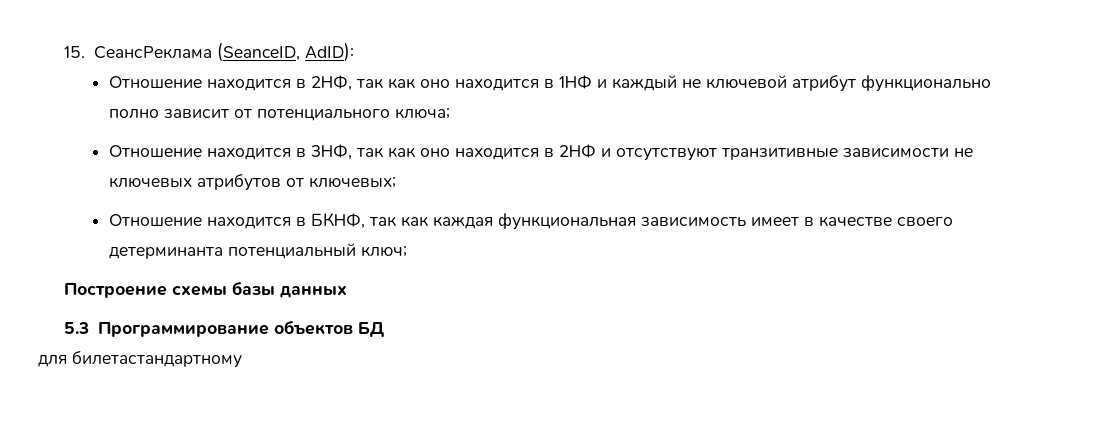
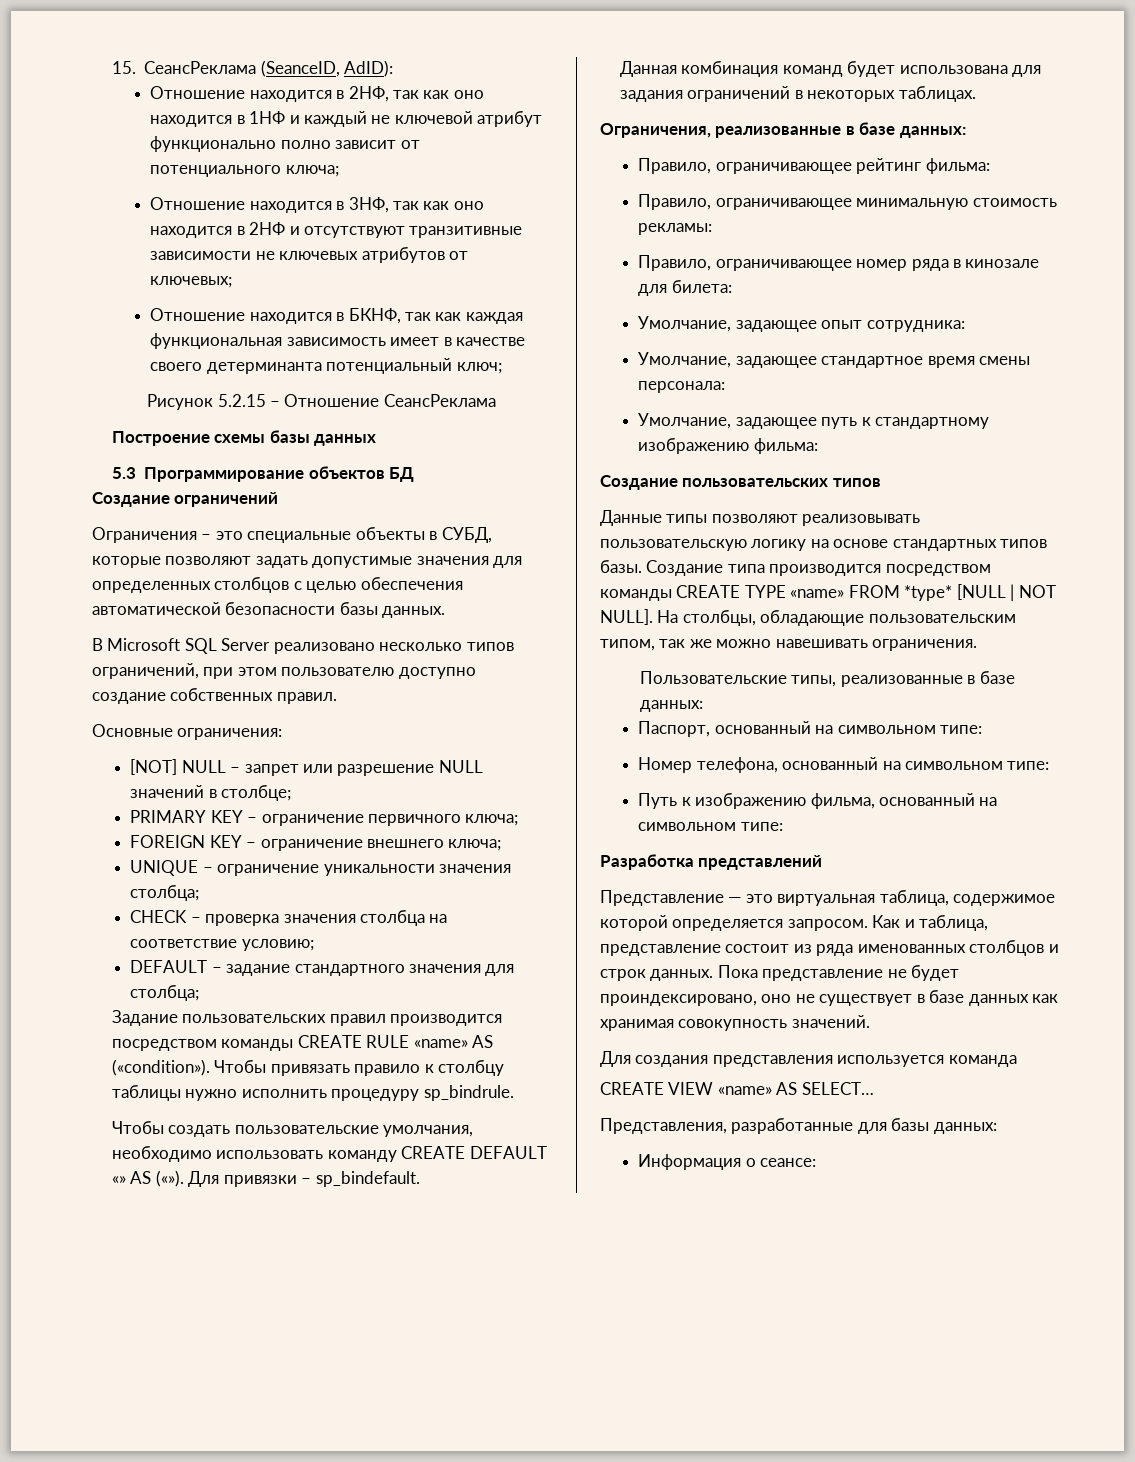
(408, 251) none -> [147,394,496,410] // Рисунок 5.2.15 – Отношение СеансРеклама
[38,350,242,368] для билетастандартному -> [92,492,279,507] [92,527,492,543] [92,556,523,568] [92,577,463,593] [92,602,446,618] [92,638,514,654] [92,663,476,679] [92,688,337,704] [92,724,283,740] [130,759,483,776] [130,785,292,801] [130,810,519,826] [130,835,502,851] [130,860,511,876] [130,885,200,901] [130,910,448,926] [130,939,314,951] [130,960,515,976] [130,985,200,1001] [112,1010,503,1026] [112,1035,494,1051] [112,1059,505,1076] [112,1085,514,1101] [112,1121,474,1137] [112,1146,547,1162] [112,1170,420,1187] [620,61,1042,77] [620,86,976,102] [600,122,966,138] [638,158,990,174] [638,194,1057,210] [638,223,713,235] [638,255,1040,271] [638,280,732,296] [638,316,965,332] [638,352,1030,368] [638,381,726,393] [638,413,989,429] [638,438,818,454] [600,475,881,490] [600,510,921,526] [600,539,1048,551] [600,560,991,576] [600,584,1056,601] [600,609,1016,626] [600,639,978,651] [640,671,1015,687] [640,700,704,712] [638,721,982,737] [638,757,1050,773] [638,793,998,809] [638,822,783,831] [600,854,823,870] [600,890,1056,906] [600,915,989,931] [600,940,1059,956] [600,965,960,981] [600,990,1059,1006] [600,1015,870,1031] [600,1051,1017,1067] [600,1082,874,1095] [600,1118,997,1134] [638,1154,817,1170] Создание ограничений // Ограничения – это специальные объекты в СУБД, которые позволяют задать допустимые значения для определенных столбцов с целью обеспечения автоматической безопасности базы данных. // В Microsoft SQL Server реализовано несколько типов ограничений, при этом пользователю доступно создание собственных правил. // Основные ограничения: // [NOT] NULL – запрет или разрешение NULL значений в столбце; // PRIMARY KEY – ограничение первичного ключа; // FOREIGN KEY – ограничение внешнего ключа; // UNIQUE – ограничение уникальности значения столбца; // CHECK – проверка значения столбца на соответствие условию; // DEFAULT – задание стандартного значения для столбца; // Задание пользовательских правил производится посредством команды CREATE RULE «name» AS («condition»). Чтобы привязать правило к столбцу таблицы нужно исполнить процедуру sp_bindrule. // Чтобы создать пользовательские умолчания, необходимо использовать команду CREATE DEFAULT «» AS («»). Для привязки – sp_bindefault. // Данная комбинация команд будет использована для задания ограничений в некоторых таблицах. // Ограничения, реализованные в базе данных: // Правило, ограничивающее рейтинг фильма: // Правило, ограничивающее минимальную стоимость рекламы: // Правило, ограничивающее номер ряда в кинозале для билета: // Умолчание, задающее опыт сотрудника: // Умолчание, задающее стандартное время смены персонала: // Умолчание, задающее путь к стандартному изображению фильма: // Создание пользовательских типов // Данные типы позволяют реализовывать пользовательскую логику на основе стандартных типов базы. Создание типа производится посредством команды CREATE TYPE «name» FROM *type* [NULL | NOT NULL]. На столбцы, обладающие пользовательским типом, так же можно навешивать ограничения. // Пользовательские типы, реализованные в базе данных: // Паспорт, основанный на символьном типе: // Номер телефона, основанный на символьном типе: // Путь к изображению фильма, основанный на символьном типе: // Разработка представлений // Представление — это виртуальная таблица, содержимое которой определяется запросом. Как и таблица, представление состоит из ряда именованных столбцов и строк данных. Пока представление не будет проиндексировано, оно не существует в базе данных как хранимая совокупность значений. // Для создания представления используется команда // CREATE VIEW «name» AS SELECT… // Представления, разработанные для базы данных: // Информация о сеансе:

